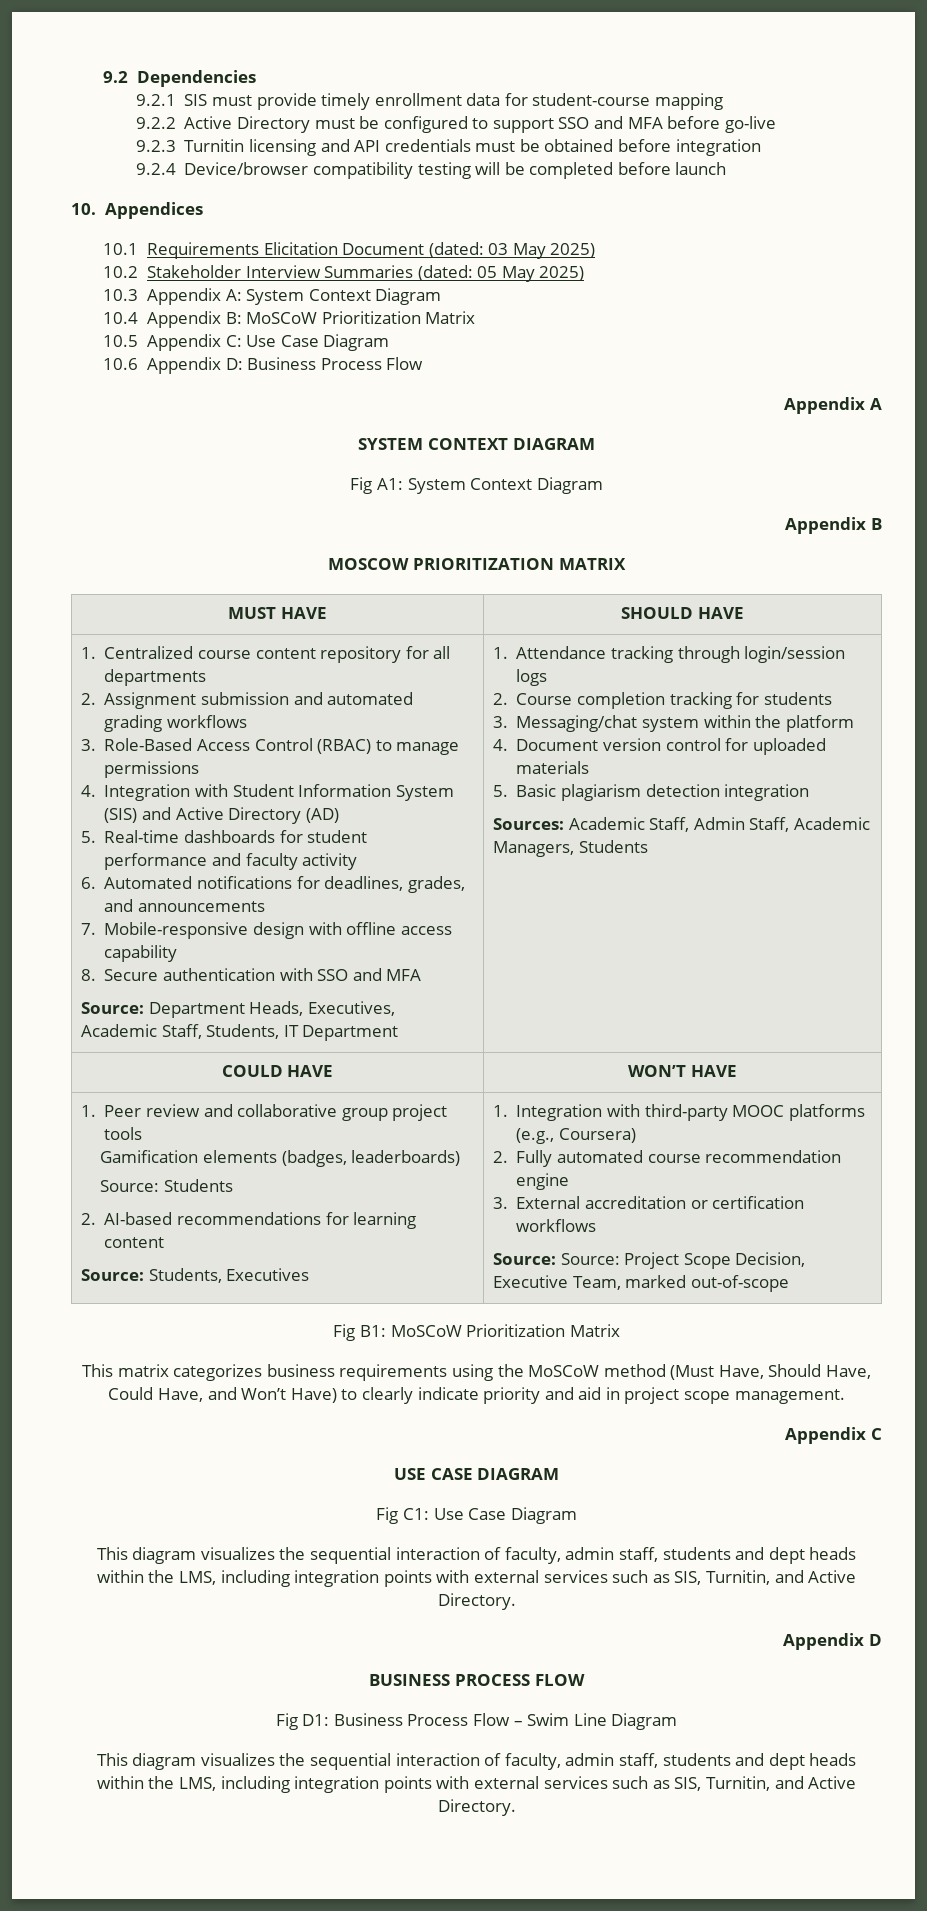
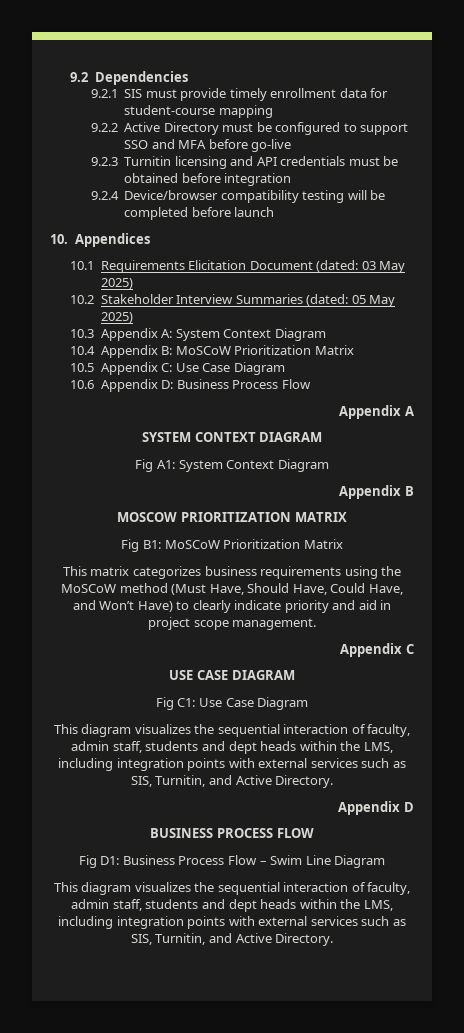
[228,607,327,619] [621,607,744,619] [80,646,451,663] [104,669,207,686] [80,692,414,709] [104,715,248,732] [80,738,460,755] [104,761,200,778] [80,784,454,801] [104,807,339,824] [80,830,368,843] [104,853,358,870] [80,876,465,893] [104,899,266,912] [80,922,452,939] [104,945,178,962] [80,968,422,981] [80,1001,395,1018] [80,1024,399,1041] [492,646,846,663] [516,669,548,686] [492,692,832,709] [492,715,854,732] [492,738,826,755] [516,761,590,774] [492,784,810,801] [492,817,870,832] [492,840,648,857] [221,1065,334,1077] [628,1065,737,1077] [80,1104,448,1121] [104,1127,143,1140] [100,1150,461,1167] [100,1179,234,1192] [80,1212,417,1229] [104,1237,165,1248] [80,1268,310,1283] [492,1104,865,1121] [516,1128,637,1144] [492,1150,842,1167] [516,1173,570,1190] [492,1196,805,1209] [516,1219,597,1232] [492,1252,806,1269] [492,1275,789,1292] // MUST HAVE | SHOULD HAVE // 1. Centralized course content repository for all departments // 2. Assignment submission and automated grading workflows // 3. Role-Based Access Control (RBAC) to manage permissions // 4. Integration with Student Information System (SIS) and Active Directory (AD) // 5. Real-time dashboards for student performance and faculty activity // 6. Automated notifications for deadlines, grades, and announcements // 7. Mobile-responsive design with offline access capability // 8. Secure authentication with SSO and MFA // Source: Department Heads, Executives, Academic Staff, Students, IT Department | 1. Attendance tracking through login/session logs // 2. Course completion tracking for students // 3. Messaging/chat system within the platform // 4. Document version control for uploaded materials // 5. Basic plagiarism detection integration // Sources: Academic Staff, Admin Staff, Academic Managers, Students // COULD HAVE | WON’T HAVE // 1. Peer review and collaborative group project tools // Gamification elements (badges, leaderboards) // Source: Students // 2. AI-based recommendations for learning content // Source: Students, Executives | 1. Integration with third-party MOOC platforms (e.g., Coursera) // 2. Fully automated course recommendation engine // 3. External accreditation or certification workflows // Source: Source: Project Scope Decision, Executive Team, marked out-of-scope -> (347, 517) none

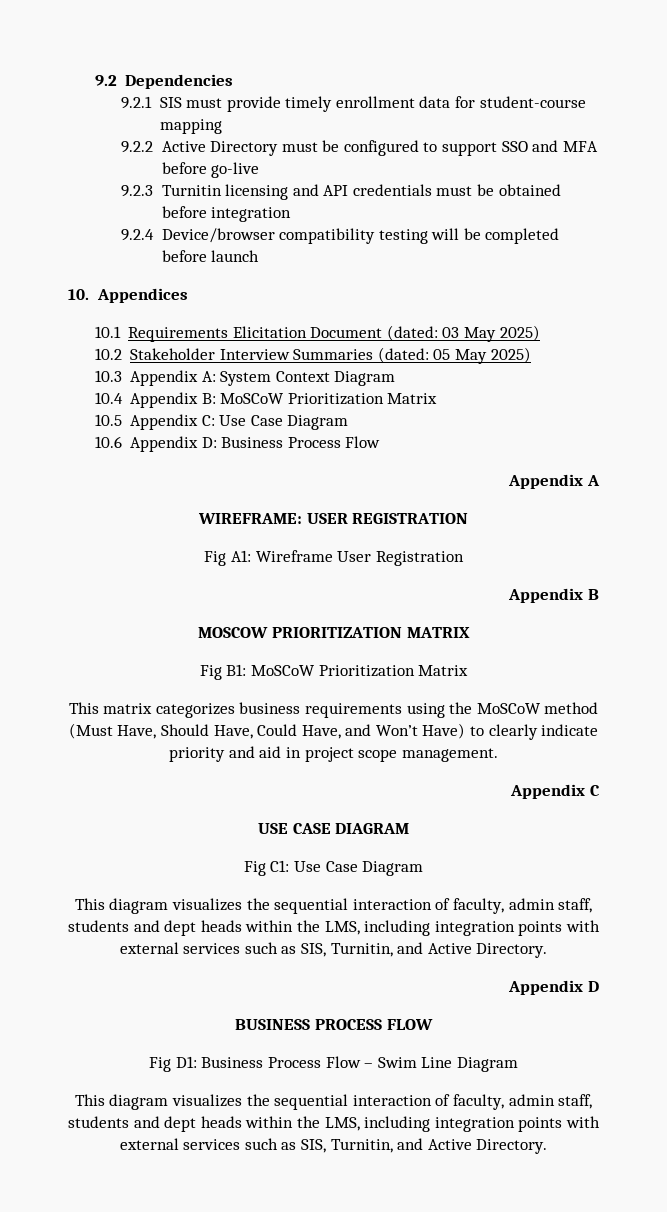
[141,432,323,442] SYSTEM CONTEXT DIAGRAM -> [197,513,469,524] WIREFRAME: USER REGISTRATION
[178,459,329,472] System Context Diagram -> [255,550,464,566] Wireframe User Registration

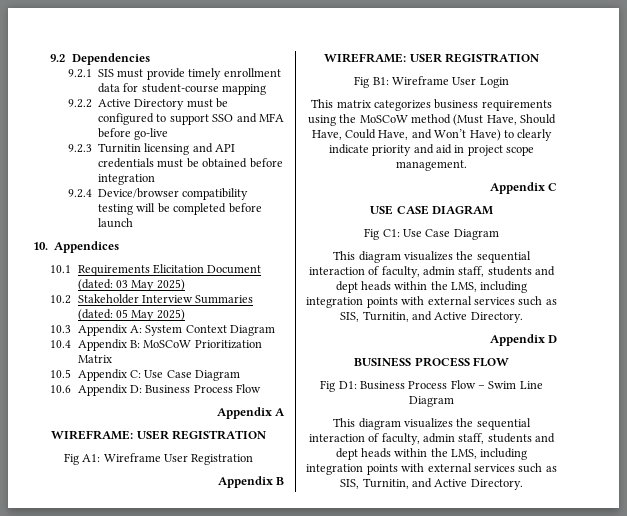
[198,627,470,638] MOSCOW PRIORITIZATION MATRIX -> [324,53,539,63] WIREFRAME: USER REGISTRATION
[251,665,469,677] MoSCoW Prioritization Matrix -> [392,76,509,88] Wireframe User Login

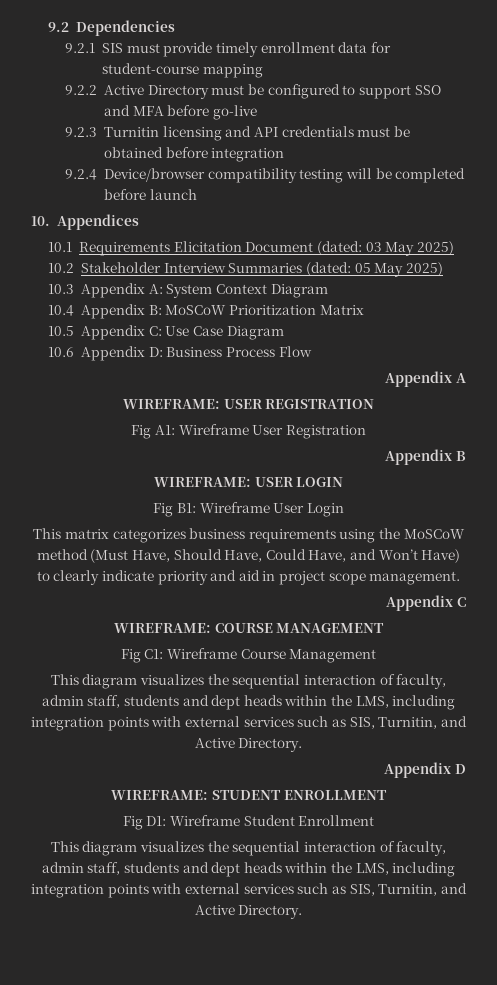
[444,53,539,63] REGISTRATION -> [296,477,344,487] LOGIN
[370,205,493,215] USE CASE DIAGRAM -> [113,623,385,633] WIREFRAME: COURSE MANAGEMENT
[403,229,499,240] Use Case Diagram -> [167,648,377,663] Wireframe Course Management
[354,357,509,367] BUSINESS PROCESS FLOW -> [111,790,387,800] WIREFRAME: STUDENT ENROLLMENT
[359,380,543,390] [409,396,454,407] Business Process Flow – Swim Line Diagram -> [170,815,375,826] Wireframe Student Enrollment

